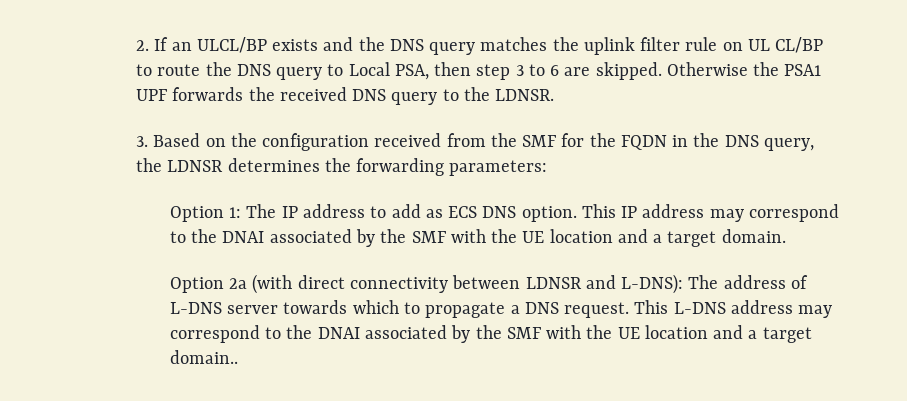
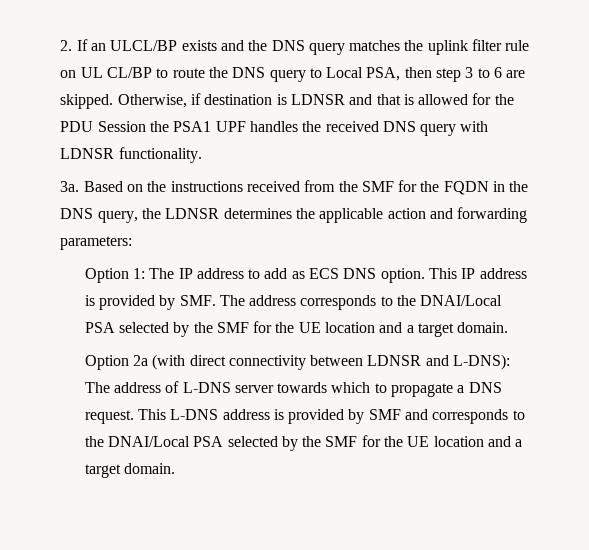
[666,62,748,76] Otherwise -> [117,93,514,108] [60,121,146,132] Otherwise, if destination is LDNSR and that is allowed for the PDU Session
[172,87,244,101] forwards -> [249,121,298,132] handles
[442,87,555,101] [135,136,148,147] to the LDNSR. // 3. -> [460,121,489,132] [60,147,202,163] [60,181,80,192] with LDNSR functionality. // 3a.
[262,133,370,151] configuration -> [170,181,243,192] instructions
(351, 165) none -> [319,208,453,223] applicable action and
[709,204,839,222] [169,229,486,247] may correspond to the DNAI associated by the SMF with -> [84,295,503,310] [84,321,273,337] is provided by SMF. The address corresponds to the DNAI/Local PSA selected by the SMF for
[798,305,833,318] [169,325,812,343] [169,350,238,364] may correspond to the DNAI associated by the SMF with the UE location and a target domain.. -> [273,409,525,424] [84,435,523,451] [84,463,175,478] is provided by SMF and corresponds to the DNAI/Local PSA selected by the SMF for the UE location and a target domain.

